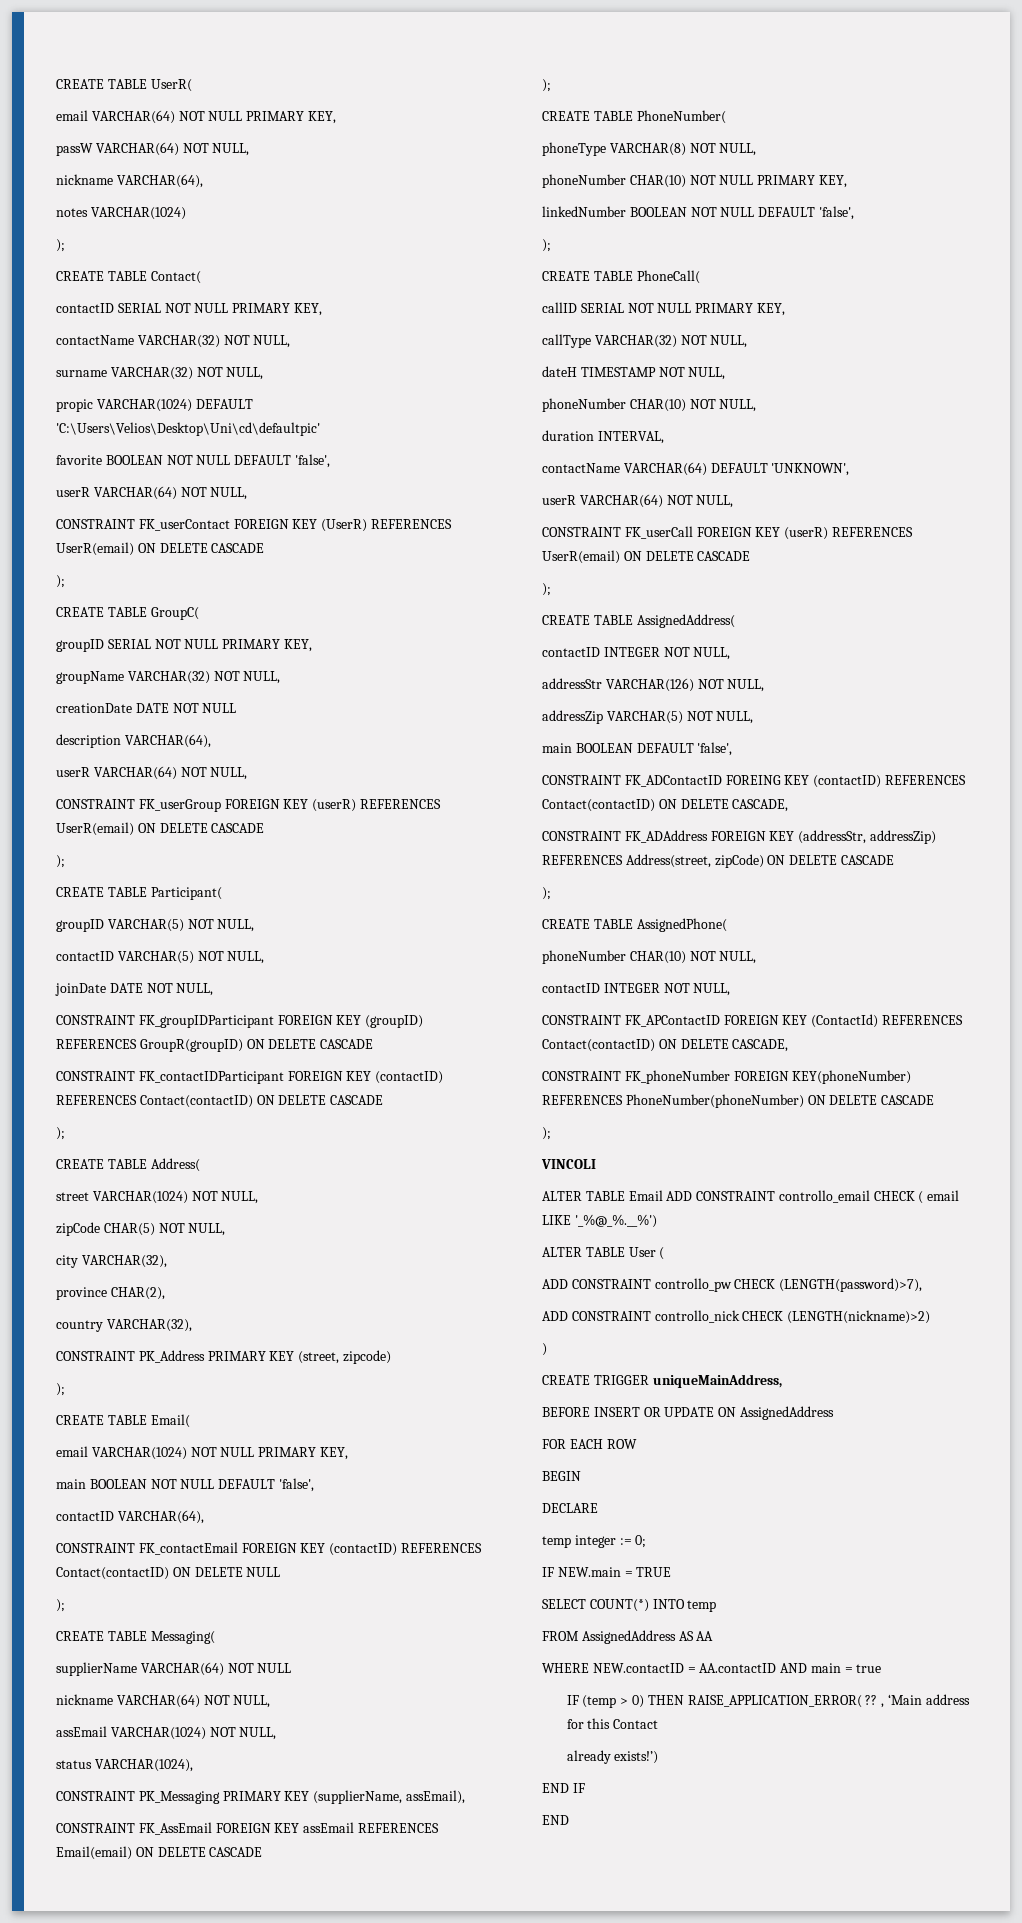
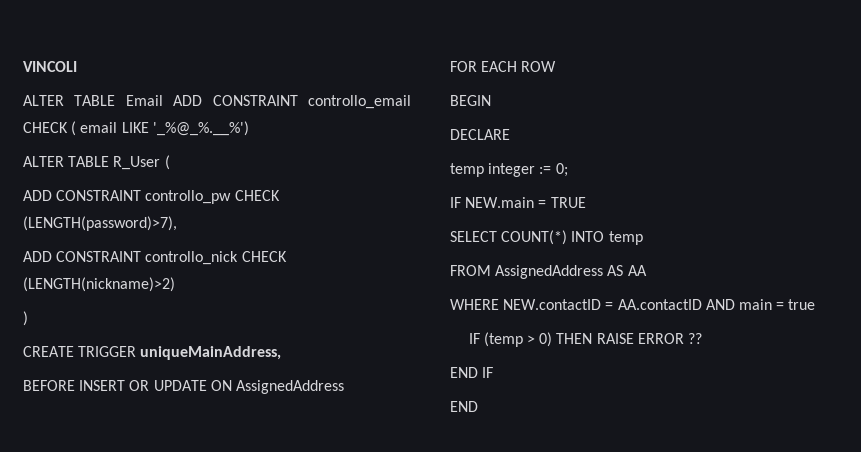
[56,79,192,92] [56,110,336,124] [56,142,250,156] [56,174,203,188] [56,207,186,220] [56,239,65,252] [56,271,201,284] [56,303,322,316] [56,335,291,348] [56,367,264,380] [56,399,253,412] [56,422,320,436] [56,454,330,468] [56,486,248,500] [56,519,452,532] [56,542,265,556] [56,575,65,588] [56,607,199,620] [56,639,312,652] [56,671,281,684] [56,703,237,713] [56,734,211,748] [56,766,248,780] [56,799,441,812] [56,822,265,836] [56,855,65,868] [56,887,222,900] [56,919,255,932] [56,951,265,964] [55,983,214,996] [56,1015,424,1028] [56,1039,374,1052] [56,1071,444,1084] [56,1095,384,1108] [56,1127,65,1140] [56,1158,200,1172] [56,1191,259,1204] [56,1222,226,1236] [56,1255,167,1268] [56,1287,165,1300] [56,1319,192,1332] [56,1350,391,1364] [56,1383,65,1396] [56,1414,190,1428] [56,1446,348,1460] [56,1478,314,1492] [56,1510,204,1524] [56,1542,482,1556] [56,1567,281,1580] [56,1599,65,1612] [56,1631,215,1644] [56,1662,292,1676] [56,1694,271,1708] [56,1726,277,1740] [56,1759,193,1772] [56,1790,465,1804] [56,1822,439,1835] [56,1846,263,1860] [542,79,551,92] [542,110,726,124] [542,142,757,156] [542,174,847,188] [542,206,854,220] [542,239,551,252] [542,270,700,284] [542,302,785,316] [542,334,748,348] [542,366,726,380] [542,398,757,412] [542,430,664,444] [542,462,850,476] [542,494,734,508] [542,526,913,540] [542,550,751,564] [542,583,551,596] [542,614,735,628] [542,647,731,660] [542,678,765,692] [542,710,754,724] [542,742,733,756] [542,775,966,788] [542,799,789,812] [542,830,936,844] [542,854,894,868] [542,887,551,900] [542,918,727,932] [542,950,757,964] [542,983,731,996] [542,1014,963,1028] [542,1039,789,1052] [542,1070,912,1084] [542,1094,935,1108] [542,1127,551,1140] CREATE TABLE UserR( // email VARCHAR(64) NOT NULL PRIMARY KEY, // passW VARCHAR(64) NOT NULL, // nickname VARCHAR(64), // notes VARCHAR(1024) // ); // CREATE TABLE Contact( // contactID SERIAL NOT NULL PRIMARY KEY, // contactName VARCHAR(32) NOT NULL, // surname VARCHAR(32) NOT NULL, // propic VARCHAR(1024) DEFAULT 'C:\Users\Velios\Desktop\Uni\cd\defaultpic' // favorite BOOLEAN NOT NULL DEFAULT 'false', // userR VARCHAR(64) NOT NULL, // CONSTRAINT FK_userContact FOREIGN KEY (UserR) REFERENCES UserR(email) ON DELETE CASCADE // ); // CREATE TABLE GroupC( // groupID SERIAL NOT NULL PRIMARY KEY, // groupName VARCHAR(32) NOT NULL, // creationDate DATE NOT NULL // description VARCHAR(64), // userR VARCHAR(64) NOT NULL, // CONSTRAINT FK_userGroup FOREIGN KEY (userR) REFERENCES UserR(email) ON DELETE CASCADE // ); // CREATE TABLE Participant( // groupID VARCHAR(5) NOT NULL, // contactID VARCHAR(5) NOT NULL, // joinDate DATE NOT NULL, // CONSTRAINT FK_groupIDParticipant FOREIGN KEY (groupID) REFERENCES GroupR(groupID) ON DELETE CASCADE // CONSTRAINT FK_contactIDParticipant FOREIGN KEY (contactID) REFERENCES Contact(contactID) ON DELETE CASCADE // ); // CREATE TABLE Address( // street VARCHAR(1024) NOT NULL, // zipCode CHAR(5) NOT NULL, // city VARCHAR(32), // province CHAR(2), // country VARCHAR(32), // CONSTRAINT PK_Address PRIMARY KEY (street, zipcode) // ); // CREATE TABLE Email( // email VARCHAR(1024) NOT NULL PRIMARY KEY, // main BOOLEAN NOT NULL DEFAULT 'false', // contactID VARCHAR(64), // CONSTRAINT FK_contactEmail FOREIGN KEY (contactID) REFERENCES Contact(contactID) ON DELETE NULL // ); // CREATE TABLE Messaging( // supplierName VARCHAR(64) NOT NULL // nickname VARCHAR(64) NOT NULL, // assEmail VARCHAR(1024) NOT NULL, // status VARCHAR(1024), // CONSTRAINT PK_Messaging PRIMARY KEY (supplierName, assEmail), // CONSTRAINT FK_AssEmail FOREIGN KEY assEmail REFERENCES Email(email) ON DELETE CASCADE // ); // CREATE TABLE PhoneNumber( // phoneType VARCHAR(8) NOT NULL, // phoneNumber CHAR(10) NOT NULL PRIMARY KEY, // linkedNumber BOOLEAN NOT NULL DEFAULT 'false', // ); // CREATE TABLE PhoneCall( // callID SERIAL NOT NULL PRIMARY KEY, // callType VARCHAR(32) NOT NULL, // dateH TIMESTAMP NOT NULL, // phoneNumber CHAR(10) NOT NULL, // duration INTERVAL, // contactName VARCHAR(64) DEFAULT 'UNKNOWN', // userR VARCHAR(64) NOT NULL, // CONSTRAINT FK_userCall FOREIGN KEY (userR) REFERENCES UserR(email) ON DELETE CASCADE // ); // CREATE TABLE AssignedAddress( // contactID INTEGER NOT NULL, // addressStr VARCHAR(126) NOT NULL, // addressZip VARCHAR(5) NOT NULL, // main BOOLEAN DEFAULT 'false', // CONSTRAINT FK_ADContactID FOREING KEY (contactID) REFERENCES Contact(contactID) ON DELETE CASCADE, // CONSTRAINT FK_ADAddress FOREIGN KEY (addressStr, addressZip) REFERENCES Address(street, zipCode) ON DELETE CASCADE // ); // CREATE TABLE AssignedPhone( // phoneNumber CHAR(10) NOT NULL, // contactID INTEGER NOT NULL, // CONSTRAINT FK_APContactID FOREIGN KEY (ContactId) REFERENCES Contact(contactID) ON DELETE CASCADE, // CONSTRAINT FK_phoneNumber FOREIGN KEY(phoneNumber) REFERENCES PhoneNumber(phoneNumber) ON DELETE CASCADE // ); // -> (23, 66) none
[628,1247,656,1257] User -> [113,156,161,170] R_User
[687,1695,862,1708] RAISE_APPLICATION_ERROR( -> [596,333,684,344] RAISE ERROR
[881,1694,970,1708] [566,1718,659,1729] [566,1750,659,1764] , ‘Main address for this Contact // already exists!’) -> (703, 338) none

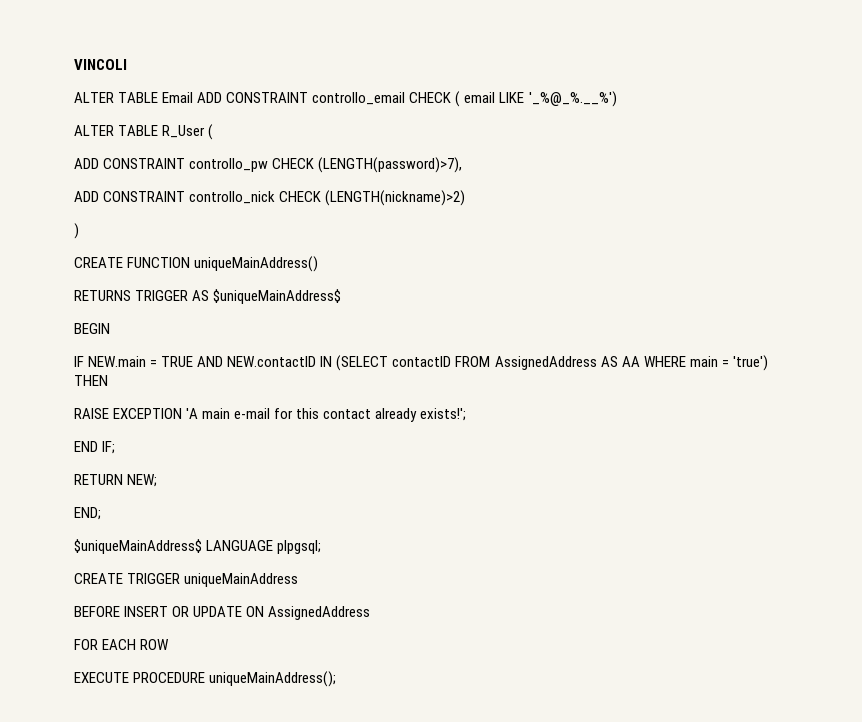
[78,346,282,360] TRIGGER uniqueMainAddress, -> [127,256,319,272] [74,289,342,304] [74,323,110,334] [74,355,768,371] [74,375,108,386] [74,408,467,422] [74,441,116,454] [74,474,158,487] [74,507,101,520] [74,539,322,554] [74,573,299,587] FUNCTION uniqueMainAddress() // RETURNS TRIGGER AS $uniqueMainAddress$ // BEGIN // IF NEW.main = TRUE AND NEW.contactID IN (SELECT contactID FROM AssignedAddress AS AA WHERE main = 'true') THEN // RAISE EXCEPTION 'A main e-mail for this contact already exists!'; // END IF; // RETURN NEW; // END; // $uniqueMainAddress$ LANGUAGE plpgsql; // CREATE TRIGGER uniqueMainAddress
[450,95,491,106] [450,129,510,140] [450,163,568,177] [450,197,586,208] [450,230,643,245] [450,265,647,279] [450,299,816,310] [468,332,703,347] [450,367,494,378] [450,401,478,412] BEGIN // DECLARE // temp integer := 0; // IF NEW.main = TRUE // SELECT COUNT(*) INTO temp // FROM AssignedAddress AS AA // WHERE NEW.contactID = AA.contactID AND main = true // IF (temp > 0) THEN RAISE ERROR ?? // END IF // END -> [74,671,337,687] EXECUTE PROCEDURE uniqueMainAddress();

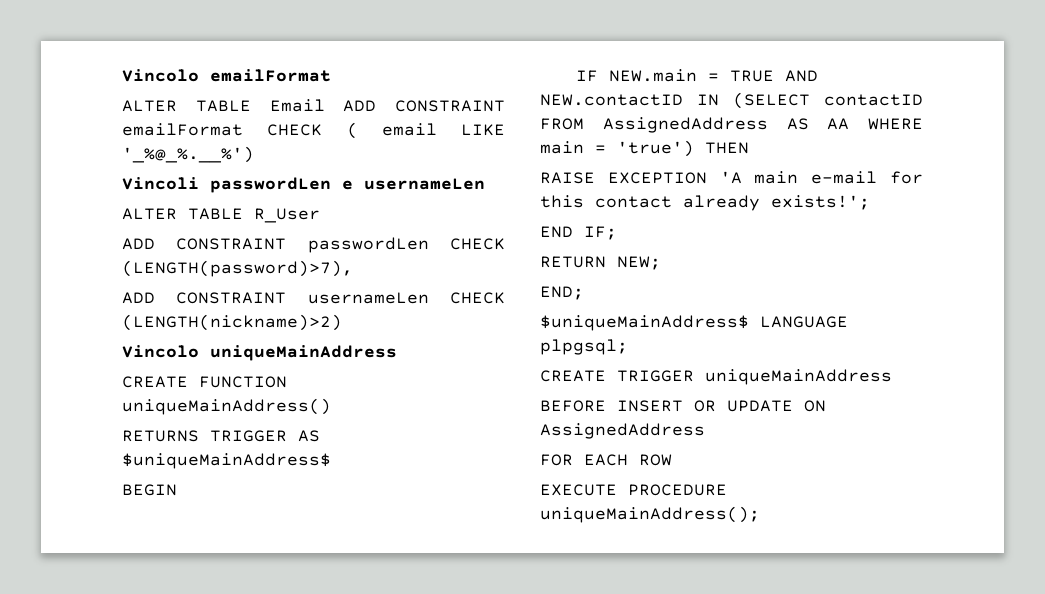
[74,59,127,70] VINCOLI -> [122,69,331,82] Vincolo emailFormat
[312,92,406,105] controllo_email -> [122,123,243,136] emailFormat
(617, 99) none -> [122,177,485,193] // Vincoli passwordLen e usernameLen
[208,124,214,140] [74,158,269,172] ( // ADD CONSTRAINT controllo_pw -> [122,237,429,253] // ADD CONSTRAINT passwordLen
[189,191,276,204] controllo_nick -> [307,292,429,304] usernameLen
[74,223,79,239] ) -> [122,345,397,361] Vincolo uniqueMainAddress

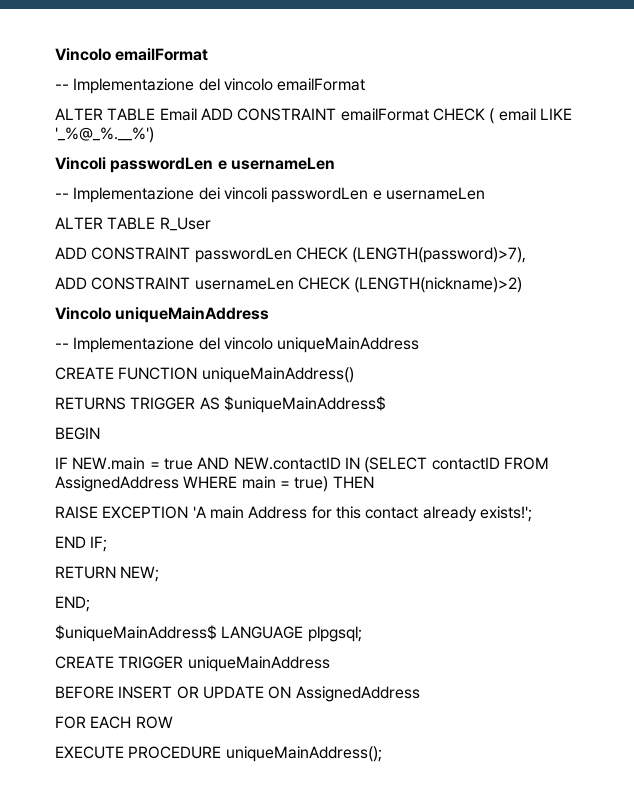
(331, 75) none -> [55,78,366,94] // -- Implementazione del vincolo emailFormat
(485, 184) none -> [55,187,485,203] // -- Implementazione dei vincoli passwordLen e usernameLen
(397, 353) none -> [55,337,420,353] // -- Implementazione del vincolo uniqueMainAddress
[730,70,775,82] TRUE -> [163,458,193,470] true
[786,118,850,130] AS AA -> (179, 484) none
[617,140,694,157] 'true') -> [294,476,329,492] true)
[811,171,878,184] e-mail -> [248,506,308,519] Address

